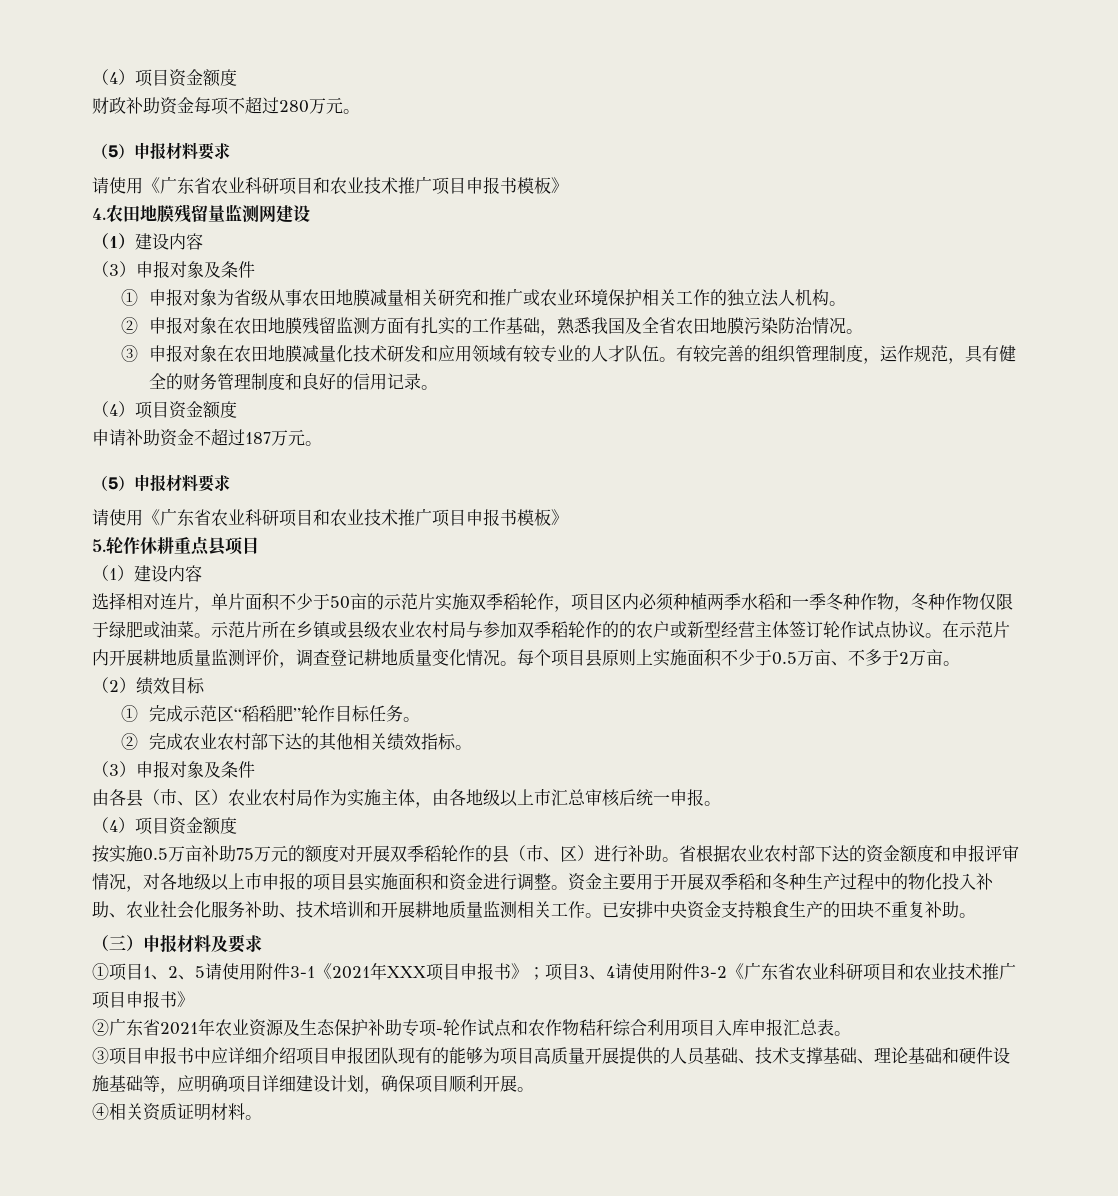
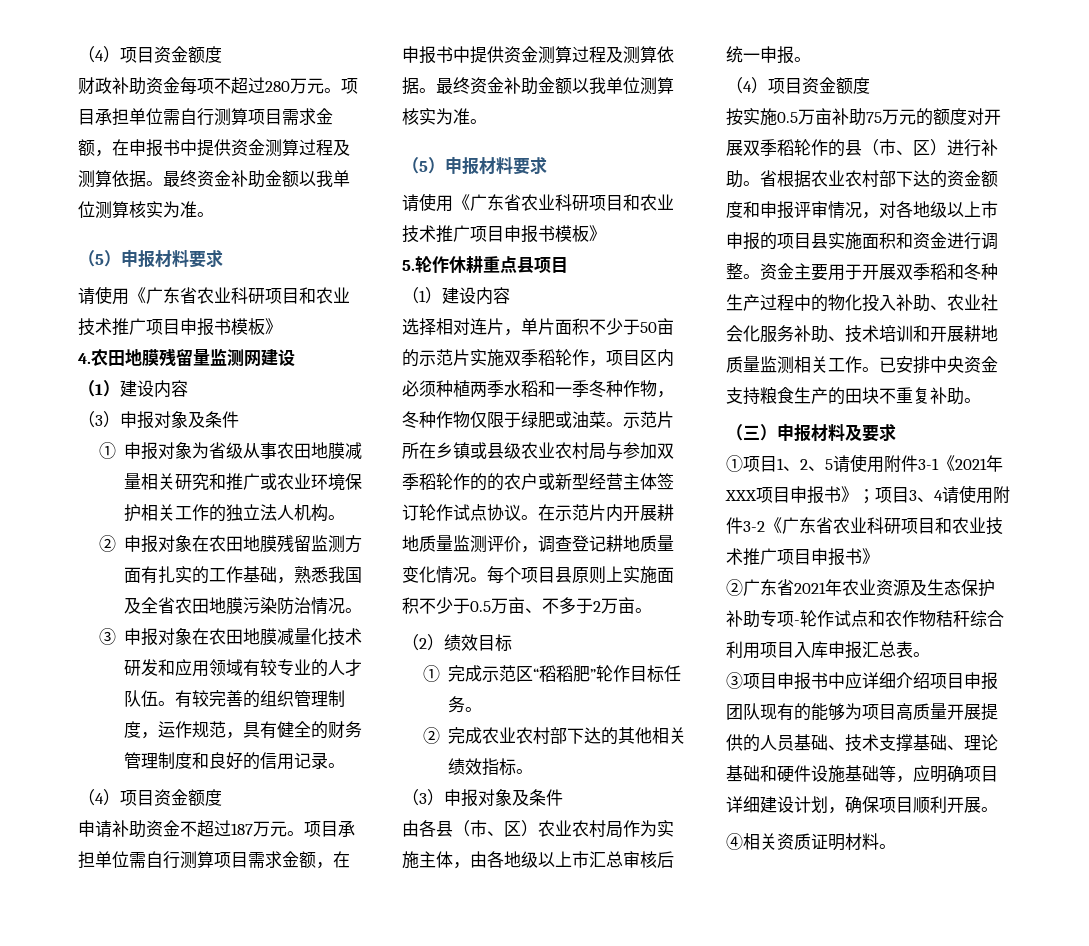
(360, 111) none -> [341,78,358,94] [78,108,333,126] [78,139,350,157] [78,170,350,188] [78,201,214,219] 项目承担单位需自行测算项目需求金额，在申报书中提供资金测算过程及测算依据。最终资金补助金额以我单位测算核实为准。
(322, 443) none -> [304,820,355,837] [78,851,350,869] [402,46,674,64] [402,77,674,95] [402,108,487,125] 项目承担单位需自行测算项目需求金额，在申报书中提供资金测算过程及测算依据。最终资金补助金额以我单位测算核实为准。

